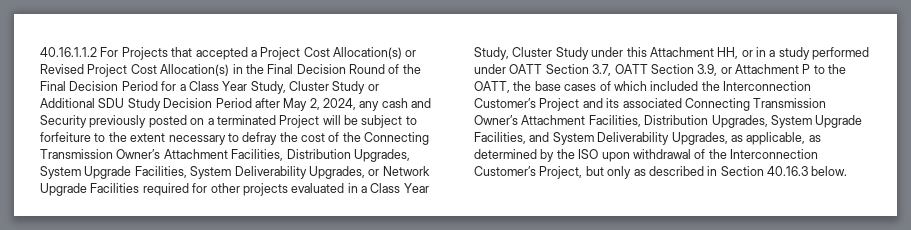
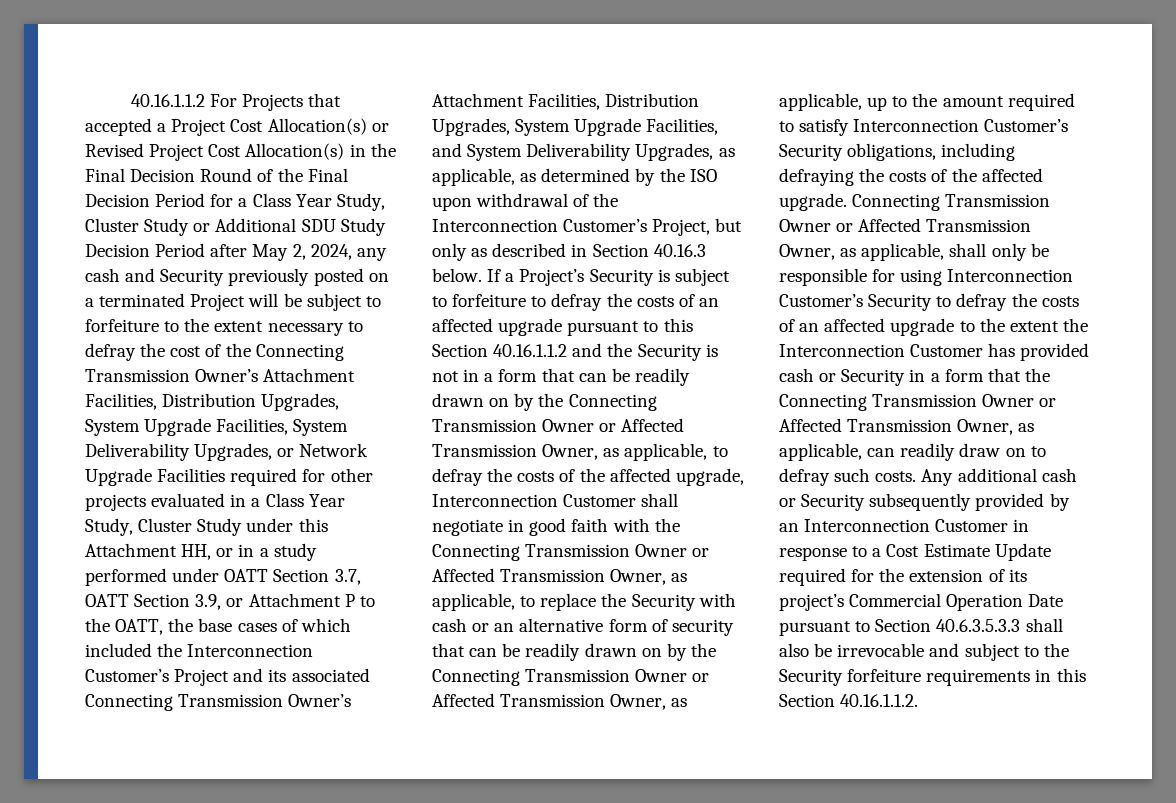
(848, 171) none -> [487,268,730,286] [432,293,719,311] [432,318,693,336] [432,343,718,361] [432,368,690,386] [432,393,657,411] [432,418,685,432] [432,443,728,461] [432,468,744,486] [432,493,679,507] [432,518,680,536] [432,544,710,561] [432,568,688,585] [432,593,736,611] [432,618,734,636] [432,643,716,661] [432,669,710,686] [432,693,688,710] [779,93,1075,111] [779,119,1069,136] [779,143,1016,161] [779,168,1043,186] [779,193,1051,211] [779,218,1032,232] [779,243,1049,261] [779,268,1074,286] [779,293,1079,311] [779,318,1088,336] [779,343,1090,361] [779,368,1050,386] [779,394,1057,411] [779,418,1035,435] [779,443,1046,461] [779,468,1077,486] [779,493,1070,511] [779,519,1030,532] [779,543,1051,561] [779,568,1027,586] [779,593,1064,611] [779,618,1063,636] [779,643,1069,661] [779,668,1086,686] [779,694,919,707] If a Project’s Security is subject to forfeiture to defray the costs of an affected upgrade pursuant to this Section 40.16.1.1.2 and the Security is not in a form that can be readily drawn on by the Connecting Transmission Owner or Affected Transmission Owner, as applicable, to defray the costs of the affected upgrade, Interconnection Customer shall negotiate in good faith with the Connecting Transmission Owner or Affected Transmission Owner, as applicable, to replace the Security with cash or an alternative form of security that can be readily drawn on by the Connecting Transmission Owner or Affected Transmission Owner, as applicable, up to the amount required to satisfy Interconnection Customer’s Security obligations, including defraying the costs of the affected upgrade. Connecting Transmission Owner or Affected Transmission Owner, as applicable, shall only be responsible for using Interconnection Customer’s Security to defray the costs of an affected upgrade to the extent the Interconnection Customer has provided cash or Security in a form that the Connecting Transmission Owner or Affected Transmission Owner, as applicable, can readily draw on to defray such costs. Any additional cash or Security subsequently provided by an Interconnection Customer in response to a Cost Estimate Update required for the extension of its project’s Commercial Operation Date pursuant to Section 40.6.3.5.3.3 shall also be irrevocable and subject to the Security forfeiture requirements in this Section 40.16.1.1.2.

